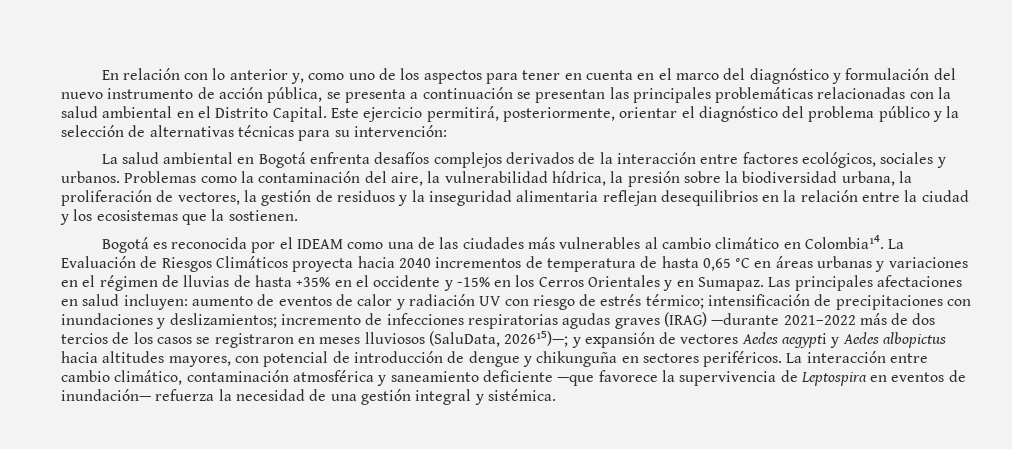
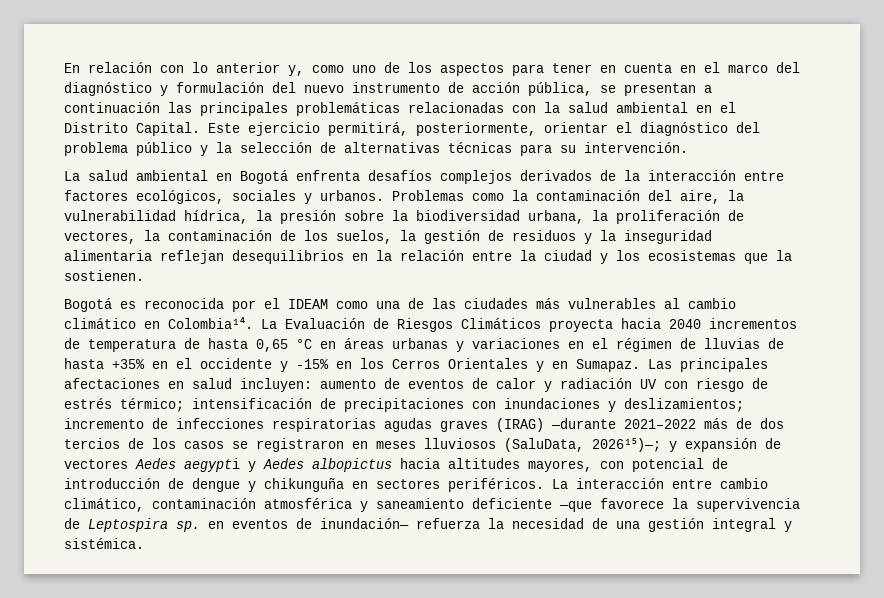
[344,89,406,103] presenta -> [624,83,696,96] presentan
[516,89,606,103] se presentan -> (160, 107) none
[353,125,447,137] intervención: -> [584,142,688,153] intervención.
(257, 196) none -> [168,230,416,244] contaminación de los suelos, la
(867, 379) none -> [176,521,200,532] sp.

